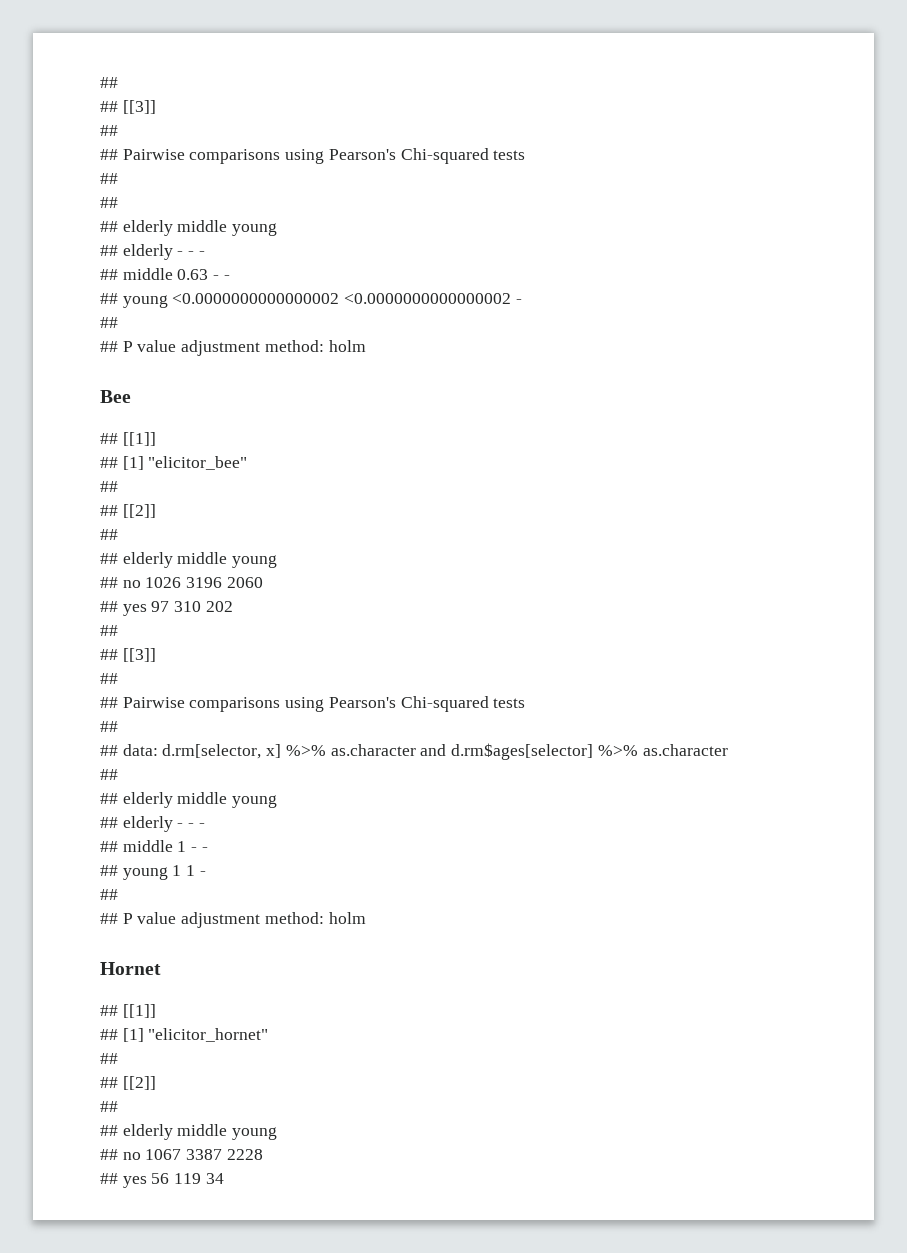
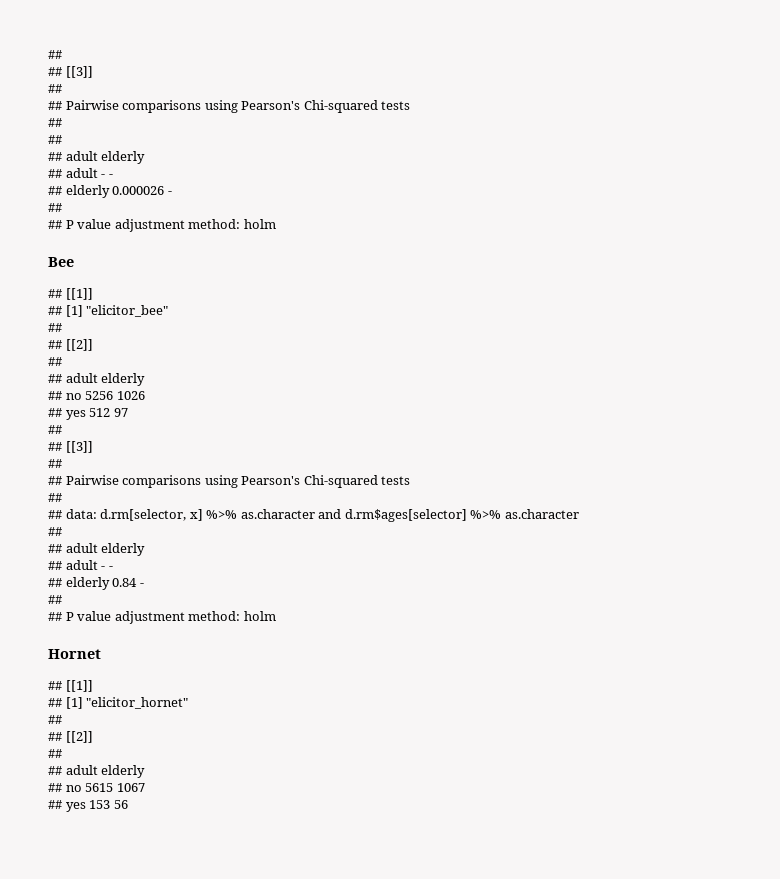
[122,220,278,236] [100,244,205,260] [100,268,230,280] [100,293,512,308] elderly middle young // ## elderly - - - // ## middle 0.63 - - // ## young <0.0000000000000002 <0.0000000000000002 -> [65,151,146,164] [48,168,113,178] [48,185,165,198] adult elderly // ## adult - - // ## elderly 0.000026
[122,552,278,568] [100,577,141,588] elderly middle young // ## no -> [65,373,146,386] [48,391,114,400] adult elderly // ## no 5256
[186,577,263,588] [100,601,147,616] 3196 2060 // ## yes -> [48,408,111,420] // ## yes 512
[174,601,233,612] 310 202 -> (128, 412) none
[122,792,278,808] [100,816,205,832] [100,840,208,852] [100,865,196,880] elderly middle young // ## elderly - - - // ## middle 1 - - // ## young 1 1 -> [65,543,146,556] [48,560,113,570] [48,577,138,590] adult elderly // ## adult - - // ## elderly 0.84
[122,1124,278,1140] [100,1149,141,1160] elderly middle young // ## no -> [65,765,146,778] [48,783,114,792] adult elderly // ## no 5615
[186,1149,263,1160] [100,1173,224,1188] 3387 2228 // ## yes 56 119 34 -> [48,800,128,812] // ## yes 153 56

